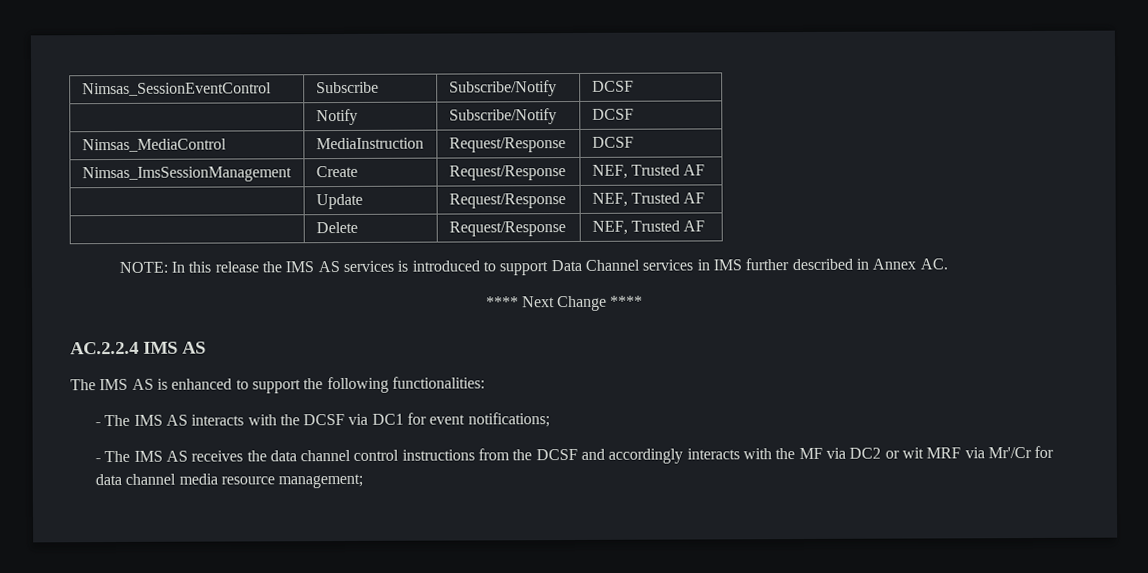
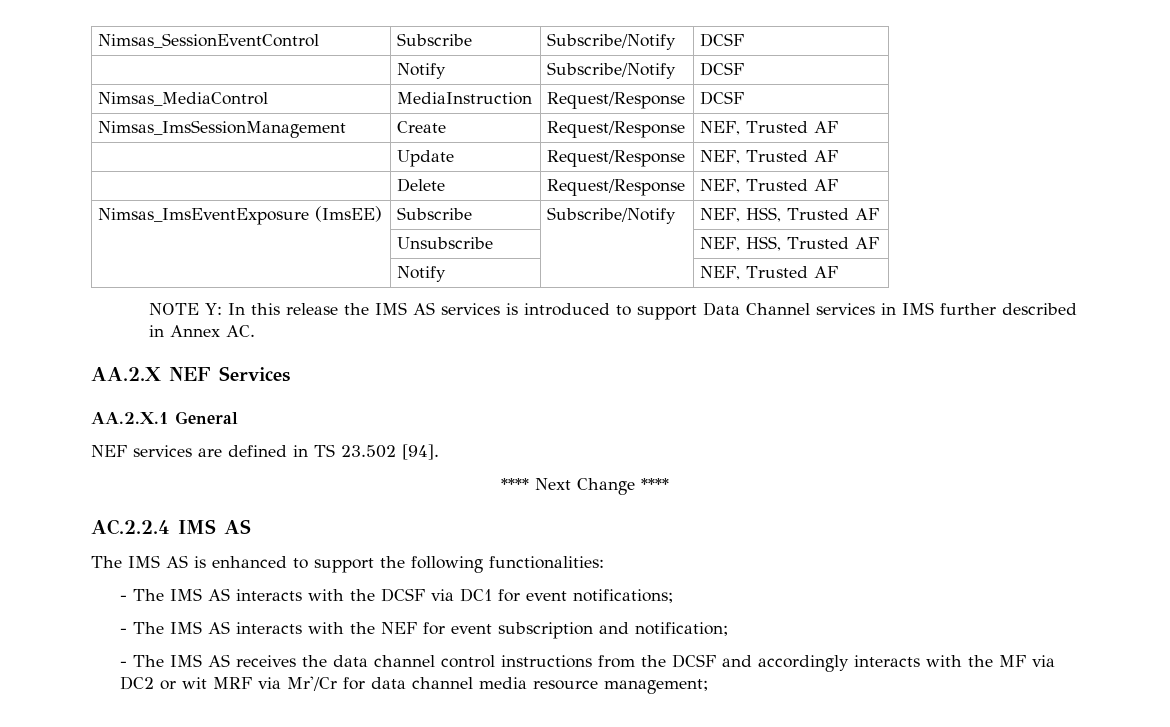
[118,261,168,273] // NOTE: -> [98,206,383,225] [397,207,473,220] [547,207,677,224] [700,207,880,222] [397,237,494,249] [700,236,880,251] [397,266,447,282] [700,266,839,280] [149,303,223,315] // Nimsas_ImsEventExposure (ImsEE) | Subscribe | Subscribe/Notify | NEF, HSS, Trusted AF // | Unsubscribe | | NEF, HSS, Trusted AF // | Notify | | NEF, Trusted AF // NOTE Y:
(948, 264) none -> [91,366,290,382] [91,411,238,424] [91,444,439,460] // AA.2.X NEF Services // AA.2.X.1 General // NEF services are defined in TS 23.502 [94].
(550, 420) none -> [120,621,729,639] // - The IMS AS interacts with the NEF for event subscription and notification;

